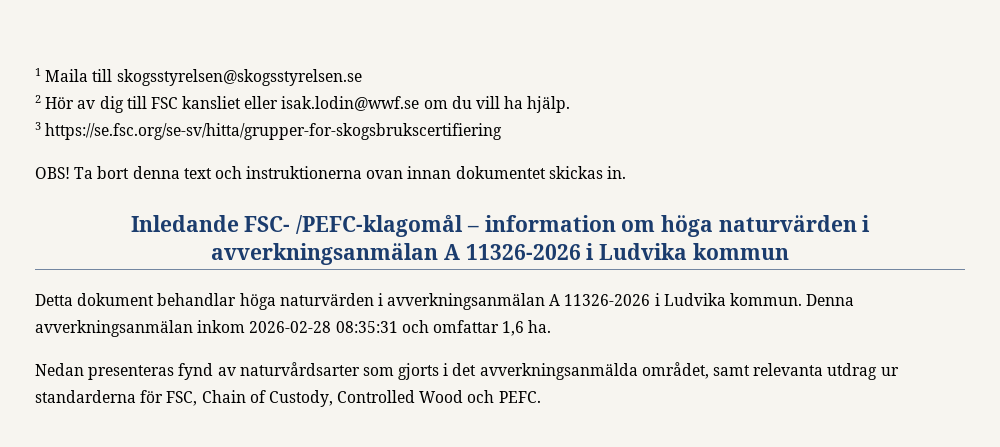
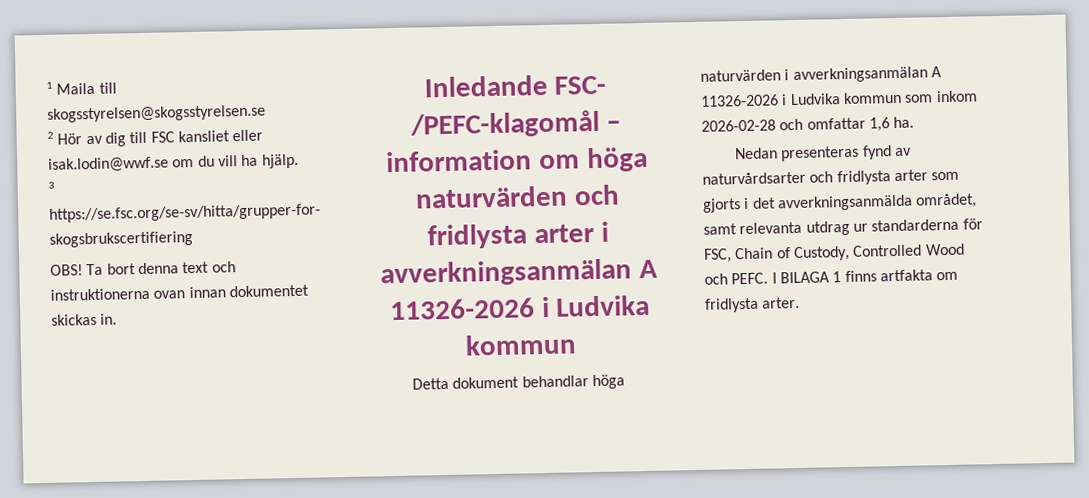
(857, 223) none -> [573,184,620,206] [427,223,594,250] och fridlysta arter
[730,293,855,306] [35,320,193,337] kommun. Denna avverkningsanmälan -> [842,91,934,105] kommun som
[335,321,398,333] 08:35:31 -> (776, 125) none
(360, 369) none -> [809,169,928,186] och fridlysta arter
(541, 397) none -> [771,269,959,284] [705,296,801,313] I BILAGA 1 finns artfakta om fridlysta arter.

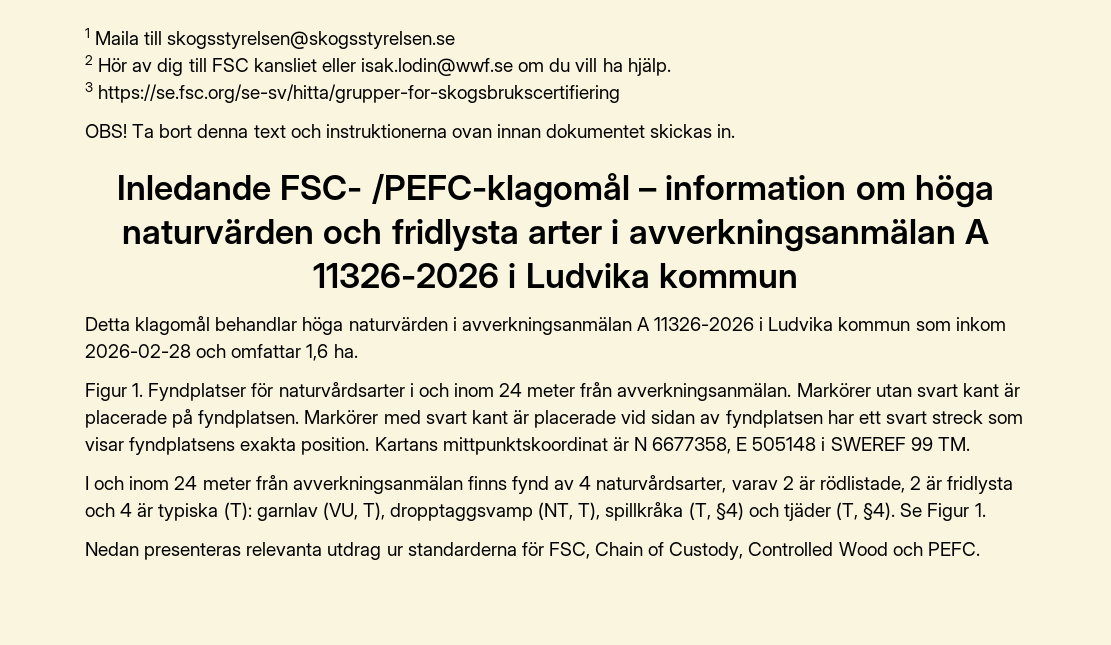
[452,376,520,389] dokument -> [135,316,211,335] klagomål
[734,145,912,162] [702,169,960,186] [703,193,978,213] [703,223,737,235] Nedan presenteras fynd av naturvårdsarter och fridlysta arter som gjorts i det avverkningsanmälda området, samt -> [85,382,1021,401] [85,409,1024,428] [85,437,970,455] [85,475,1014,494] [85,502,986,521] [85,542,242,560] Figur 1. Fyndplatser för naturvårdsarter i och inom 24 meter från avverkningsanmälan. Markörer utan svart kant är placerade på fyndplatsen. Markörer med svart kant är placerade vid sidan av fyndplatsen har ett svart streck som visar fyndplatsens exakta position. Kartans mittpunktskoordinat är N 6677358, E 505148 i SWEREF 99 TM. // I och inom 24 meter från avverkningsanmälan finns fynd av 4 naturvårdsarter, varav 2 är rödlistade, 2 är fridlysta och 4 är typiska (T): garnlav (VU, T), dropptaggsvamp (NT, T), spillkråka (T, §4) och tjäder (T, §4). Se Figur 1. // Nedan presenteras
[771,269,959,284] [705,296,801,313] I BILAGA 1 finns artfakta om fridlysta arter. -> (980, 549) none

